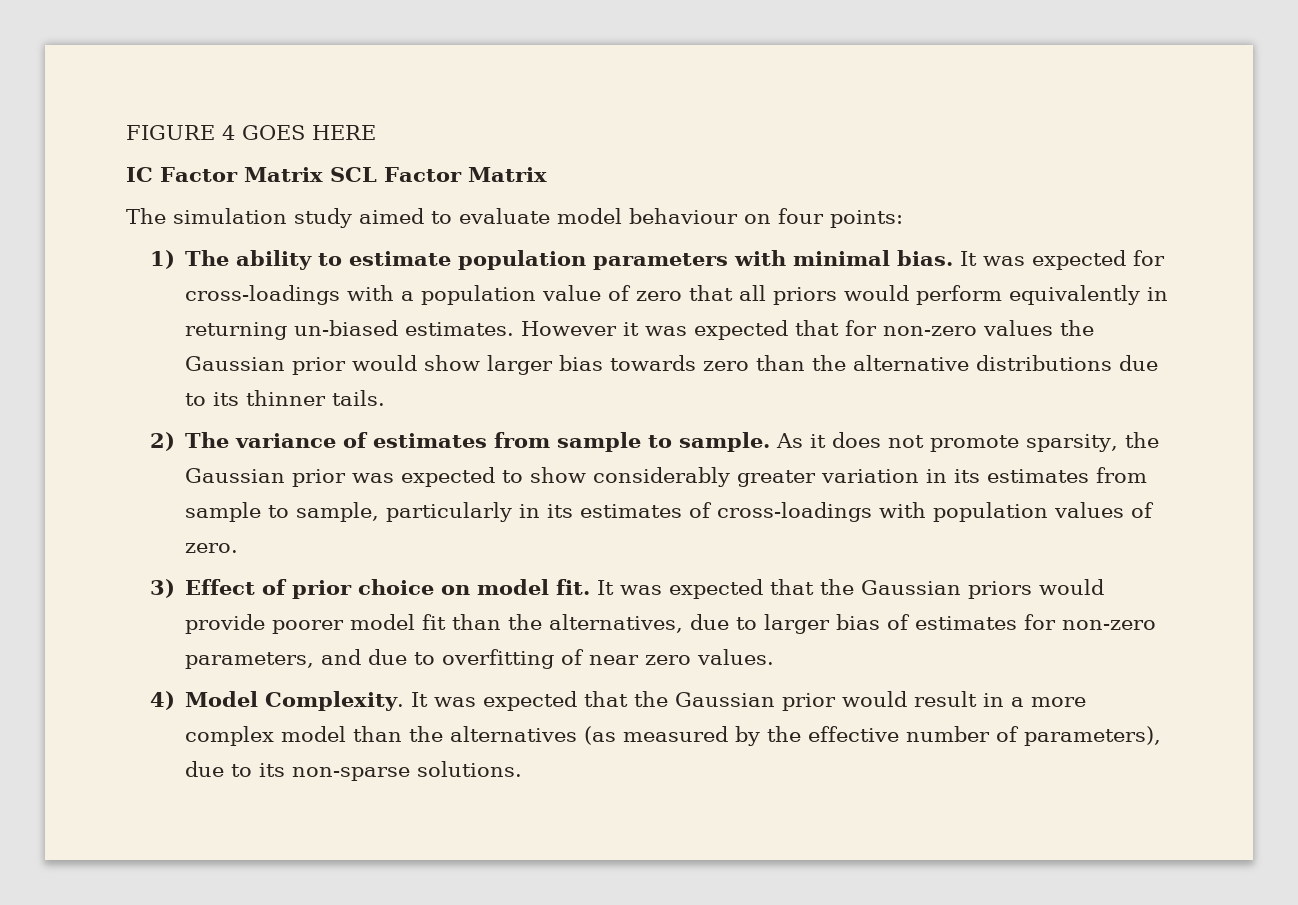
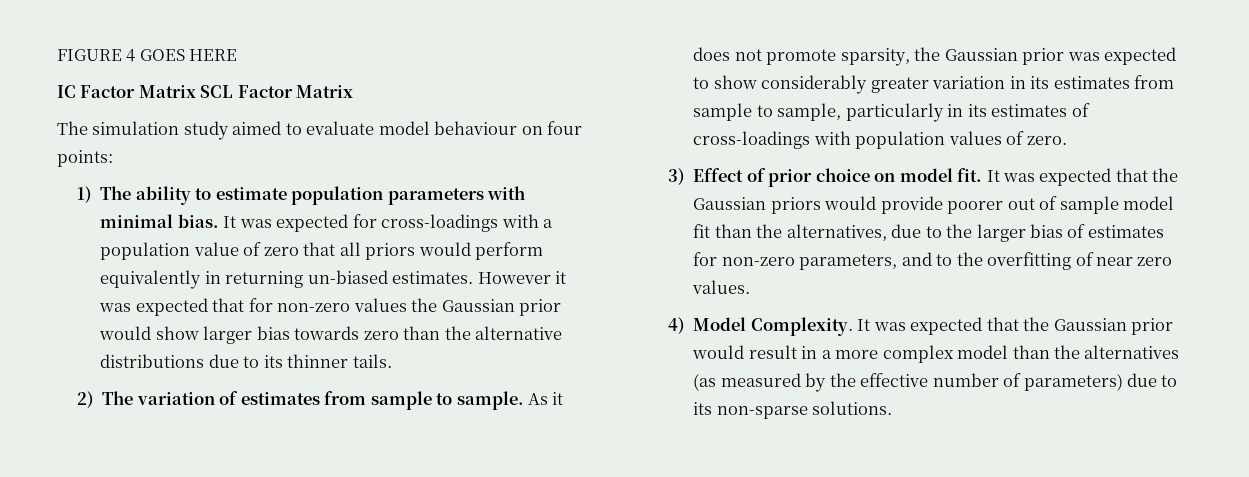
[234,433,336,448] variance -> [136,392,215,405] variation
(344, 627) none -> [1007,196,1119,214] out of sample
(757, 623) none -> [946,224,973,238] the
[367,649,435,665] due to -> [936,252,983,266] to the
[1023,726,1161,746] parameters), -> [1023,373,1123,391] parameters)

